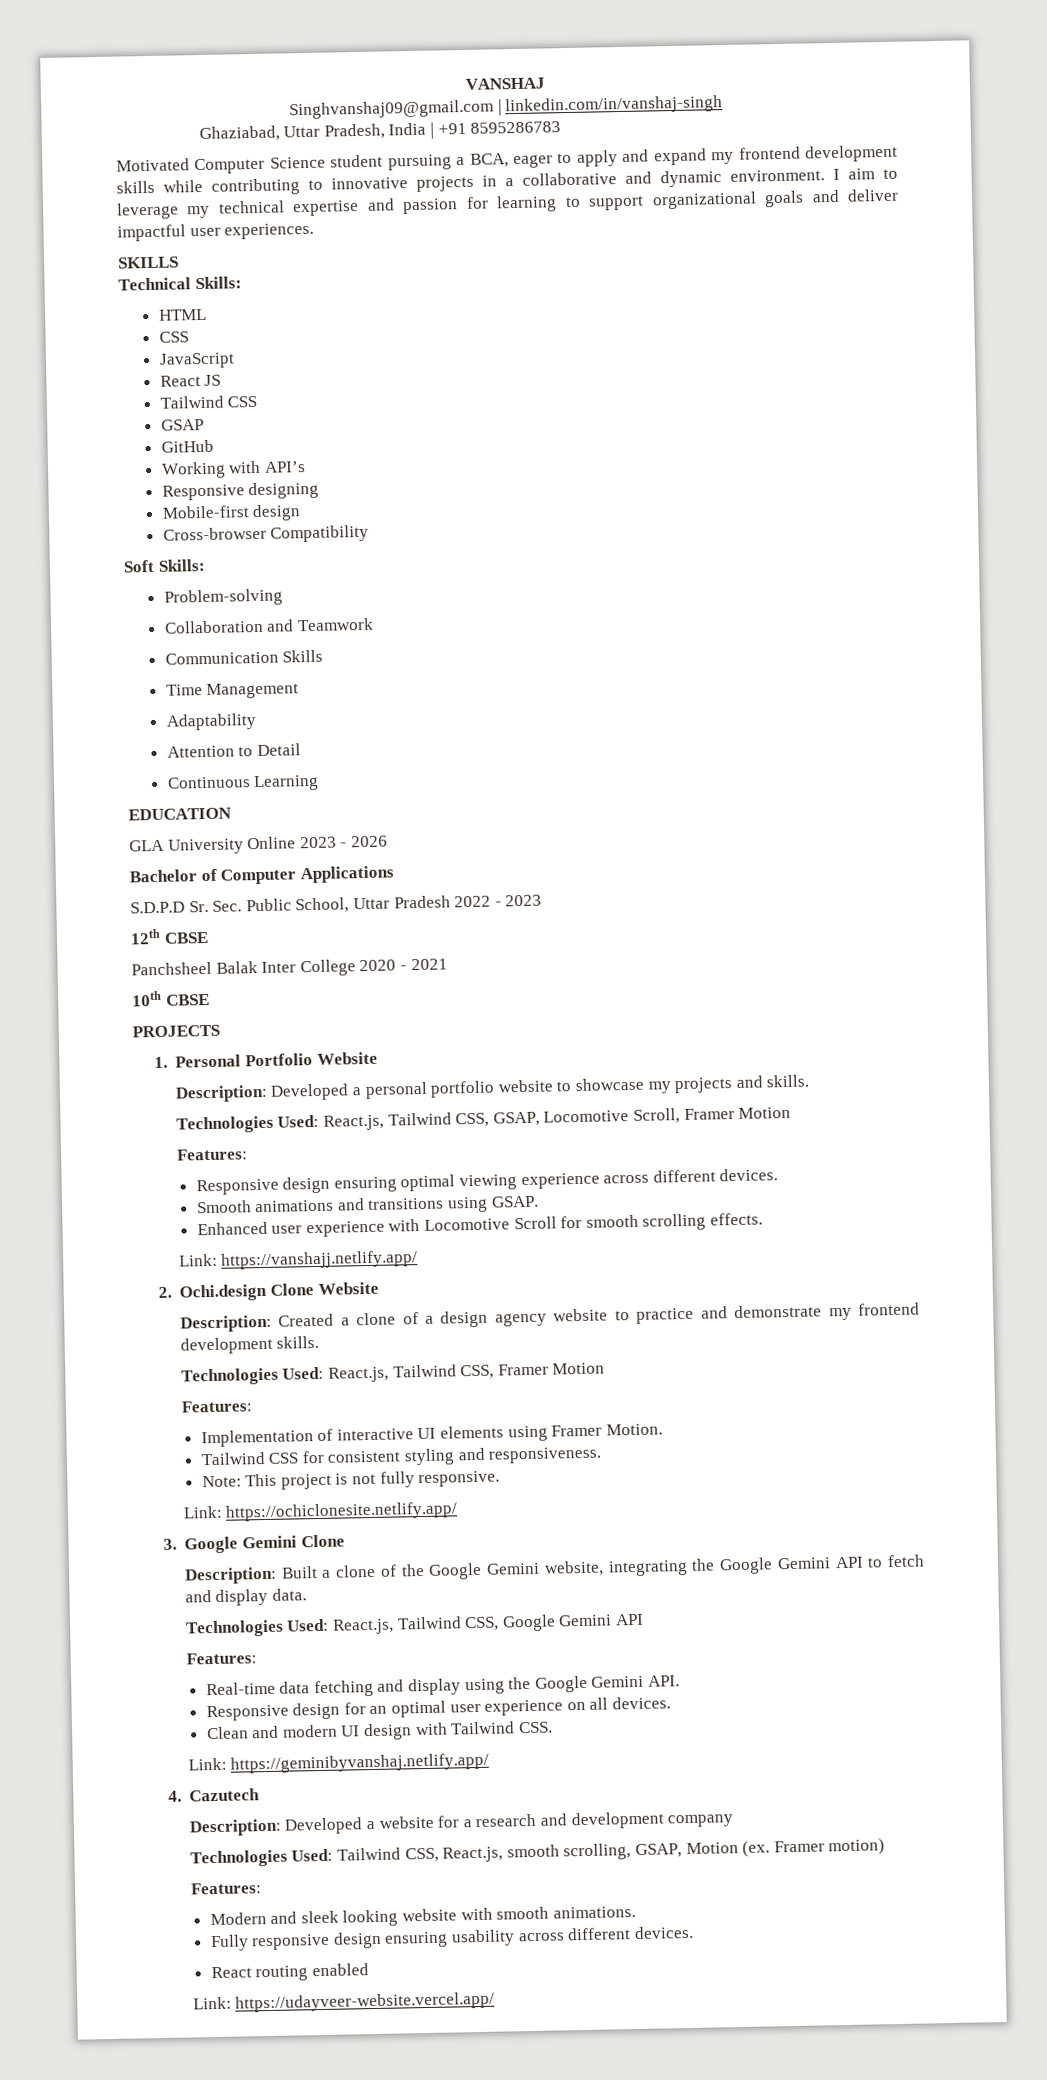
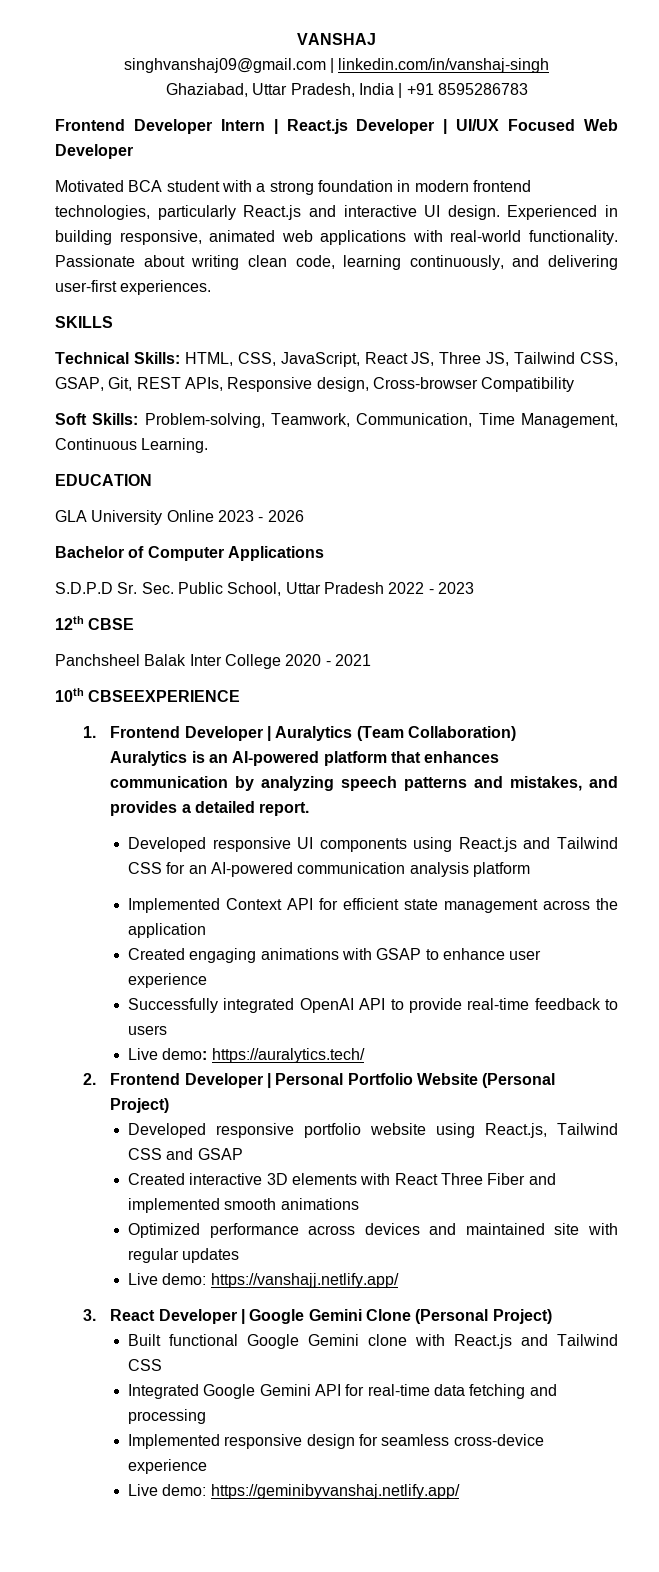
[288,99,494,120] Singhvanshaj09@gmail.com -> [123,58,326,73] singhvanshaj09@gmail.com
[116,144,899,175] [116,168,898,196] [117,188,899,220] [117,222,315,242] [118,256,179,269] [118,276,242,291] [158,308,207,321] [158,331,189,343] [158,352,235,369] [159,374,222,387] [159,395,258,409] [160,418,204,431] [160,439,214,453] [160,460,306,479] [161,481,320,501] [161,504,302,522] [162,524,370,543] [123,558,206,573] [163,588,283,607] [163,617,374,634] [164,649,324,665] [165,682,300,699] [165,713,257,731] [166,743,301,758] [166,774,320,792] Motivated Computer Science student pursuing a BCA, eager to apply and expand my frontend development skills while contributing to innovative projects in a collaborative and dynamic environment. I aim to leverage my technical expertise and passion for learning to support organizational goals and deliver impactful user experiences. // SKILLS // Technical Skills: // HTML // CSS // JavaScript // React JS // Tailwind CSS // GSAP // GitHub // Working with API’s // Responsive designing // Mobile-first design // Cross-browser Compatibility // Soft Skills: // Problem-solving // Collaboration and Teamwork // Communication Skills // Time Management // Adaptability // Attention to Detail // Continuous Learning -> [55,119,619,134] [55,144,133,159] [55,180,531,195] [55,205,618,220] [55,230,618,245] [55,255,618,270] [55,280,212,295] [55,316,113,328] [55,352,618,367] [55,377,575,392] [55,413,618,428] [55,438,209,453] Frontend Developer Intern | React.js Developer | UI/UX Focused Web Developer // Motivated BCA student with a strong foundation in modern frontend technologies, particularly React.js and interactive UI design. Experienced in building responsive, animated web applications with real-world functionality. Passionate about writing clean code, learning continuously, and delivering user-first experiences. // SKILLS // Technical Skills: HTML, CSS, JavaScript, React JS, Three JS, Tailwind CSS, GSAP, Git, REST APIs, Responsive design, Cross-browser Compatibility // Soft Skills: Problem-solving, Teamwork, Communication, Time Management, Continuous Learning.
[165,993,210,1006] [132,1024,220,1038] CBSE // PROJECTS -> [88,690,241,702] CBSEEXPERIENCE
[175,1051,378,1068] [174,1074,810,1103] [175,1106,792,1134] [176,1148,248,1161] [195,1168,779,1196] [196,1195,539,1214] [196,1212,763,1238] [178,1250,419,1270] [157,1281,379,1302] [179,1302,920,1333] [179,1335,320,1355] [180,1362,606,1386] [180,1400,253,1413] [200,1423,663,1448] [200,1446,603,1466] [201,1470,501,1490] [182,1501,459,1522] [162,1534,345,1554] [183,1554,925,1585] [184,1588,308,1606] [185,1613,644,1638] [185,1652,257,1665] [205,1675,680,1698] [205,1696,671,1722] [206,1721,553,1741] [187,1752,490,1774] [167,1788,261,1802] [188,1811,734,1837] [189,1838,886,1868] [189,1882,262,1895] [209,1906,636,1927] [209,1925,694,1952] [210,1963,369,1982] [192,1991,496,2013] Personal Portfolio Website // Description: Developed a personal portfolio website to showcase my projects and skills. // Technologies Used: React.js, Tailwind CSS, GSAP, Locomotive Scroll, Framer Motion // Features: // Responsive design ensuring optimal viewing experience across different devices. // Smooth animations and transitions using GSAP. // Enhanced user experience with Locomotive Scroll for smooth scrolling effects. // Link: https://vanshajj.netlify.app/ // 2. Ochi.design Clone Website // Description: Created a clone of a design agency website to practice and demonstrate my frontend development skills. // Technologies Used: React.js, Tailwind CSS, Framer Motion // Features: // Implementation of interactive UI elements using Framer Motion. // Tailwind CSS for consistent styling and responsiveness. // Note: This project is not fully responsive. // Link: https://ochiclonesite.netlify.app/ // 3. Google Gemini Clone // Description: Built a clone of the Google Gemini website, integrating the Google Gemini API to fetch and display data. // Technologies Used: React.js, Tailwind CSS, Google Gemini API // Features: // Real-time data fetching and display using the Google Gemini API. // Responsive design for an optimal user experience on all devices. // Clean and modern UI design with Tailwind CSS. // Link: https://geminibyvanshaj.netlify.app/ // 4. Cazutech // Description: Developed a website for a research and development company // Technologies Used: Tailwind CSS, React.js, smooth scrolling, GSAP, Motion (ex. Framer motion) // Features: // Modern and sleek looking website with smooth animations. // Fully responsive design ensuring usability across different devices. // React routing enabled // Link: https://udayveer-website.vercel.app/ -> [110,726,517,741] [110,751,500,766] [110,776,618,791] [110,801,310,816] [128,837,618,852] [128,862,531,877] [128,898,619,913] [128,923,207,938] [128,948,542,963] [128,973,208,988] [128,998,619,1013] [128,1025,168,1035] [128,1048,365,1063] [82,1073,556,1088] [110,1098,170,1113] [128,1123,619,1138] [128,1148,243,1160] [128,1173,556,1185] [128,1198,359,1213] [128,1223,618,1238] [128,1248,240,1263] [128,1273,399,1288] [82,1309,552,1324] [128,1334,619,1349] [128,1359,163,1371] [128,1384,557,1399] [128,1409,207,1424] [128,1434,544,1449] [128,1459,208,1474] [128,1484,460,1499] Frontend Developer | Auralytics (Team Collaboration) // Auralytics is an AI-powered platform that enhances communication by analyzing speech patterns and mistakes, and provides a detailed report. // Developed responsive UI components using React.js and Tailwind CSS for an AI-powered communication analysis platform // Implemented Context API for efficient state management across the application // Created engaging animations with GSAP to enhance user experience // Successfully integrated OpenAI API to provide real-time feedback to users // Live demo: https://auralytics.tech/ // 2. Frontend Developer | Personal Portfolio Website (Personal Project) // Developed responsive portfolio website using React.js, Tailwind CSS and GSAP // Created interactive 3D elements with React Three Fiber and implemented smooth animations // Optimized performance across devices and maintained site with regular updates // Live demo: https://vanshajj.netlify.app/ // 3. React Developer | Google Gemini Clone (Personal Project) // Built functional Google Gemini clone with React.js and Tailwind CSS // Integrated Google Gemini API for real-time data fetching and processing // Implemented responsive design for seamless cross-device experience // Live demo: https://geminibyvanshaj.netlify.app/

